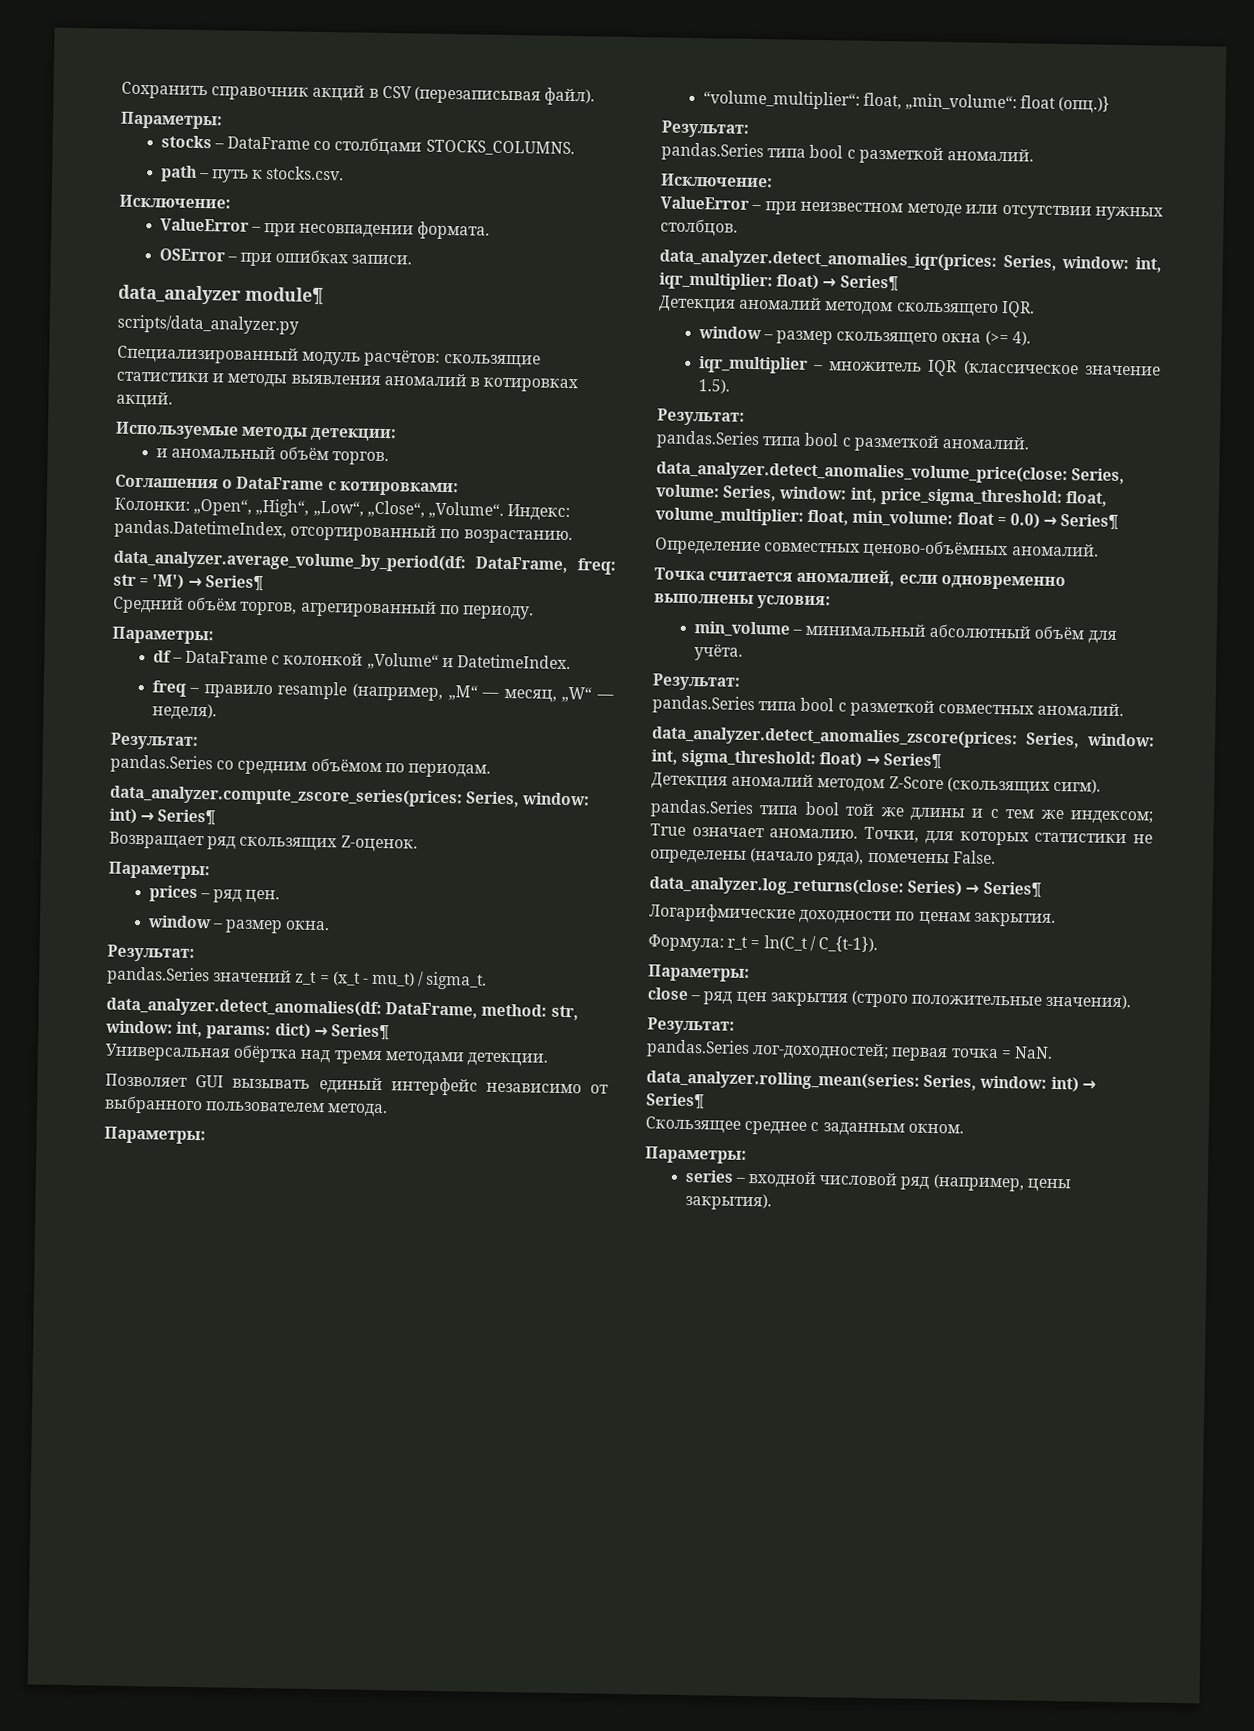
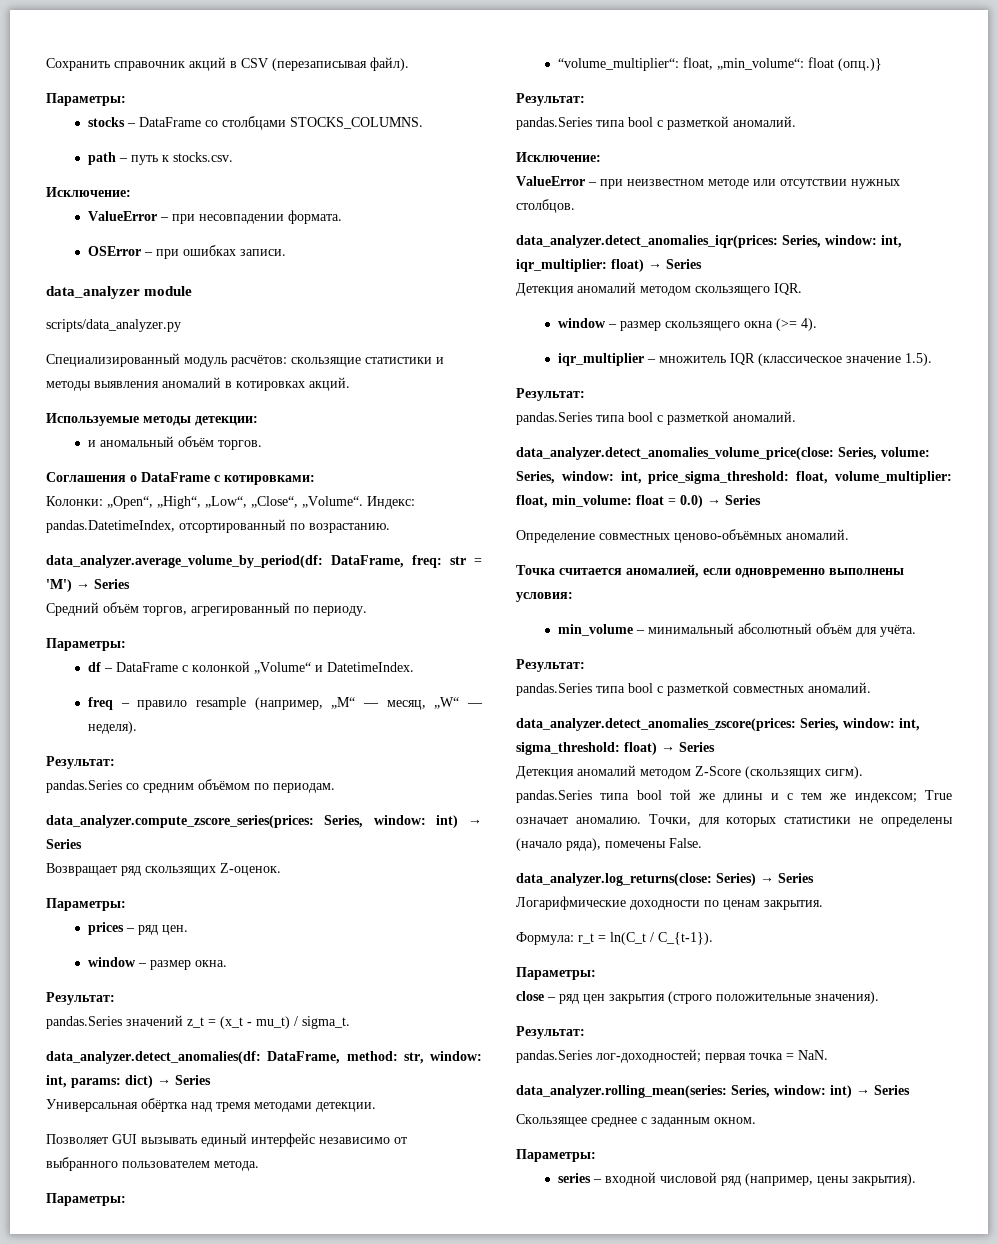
[245,286,324,305] module¶ -> [144,286,193,296] module
[204,575,264,592] Series¶ -> [94,579,130,589] Series
[157,809,217,826] Series¶ -> [46,839,82,849] Series
[330,1024,390,1041] Series¶ -> [175,1075,211,1085] Series
[839,275,899,292] Series¶ -> [666,259,702,269] Series
[1060,513,1120,530] Series¶ -> [725,495,761,505] Series
[882,753,942,770] Series¶ -> [679,742,715,752] Series
[982,881,1042,898] Series¶ -> [778,873,814,883] Series
[646,1093,705,1110] Series¶ -> [874,1085,910,1095] Series

